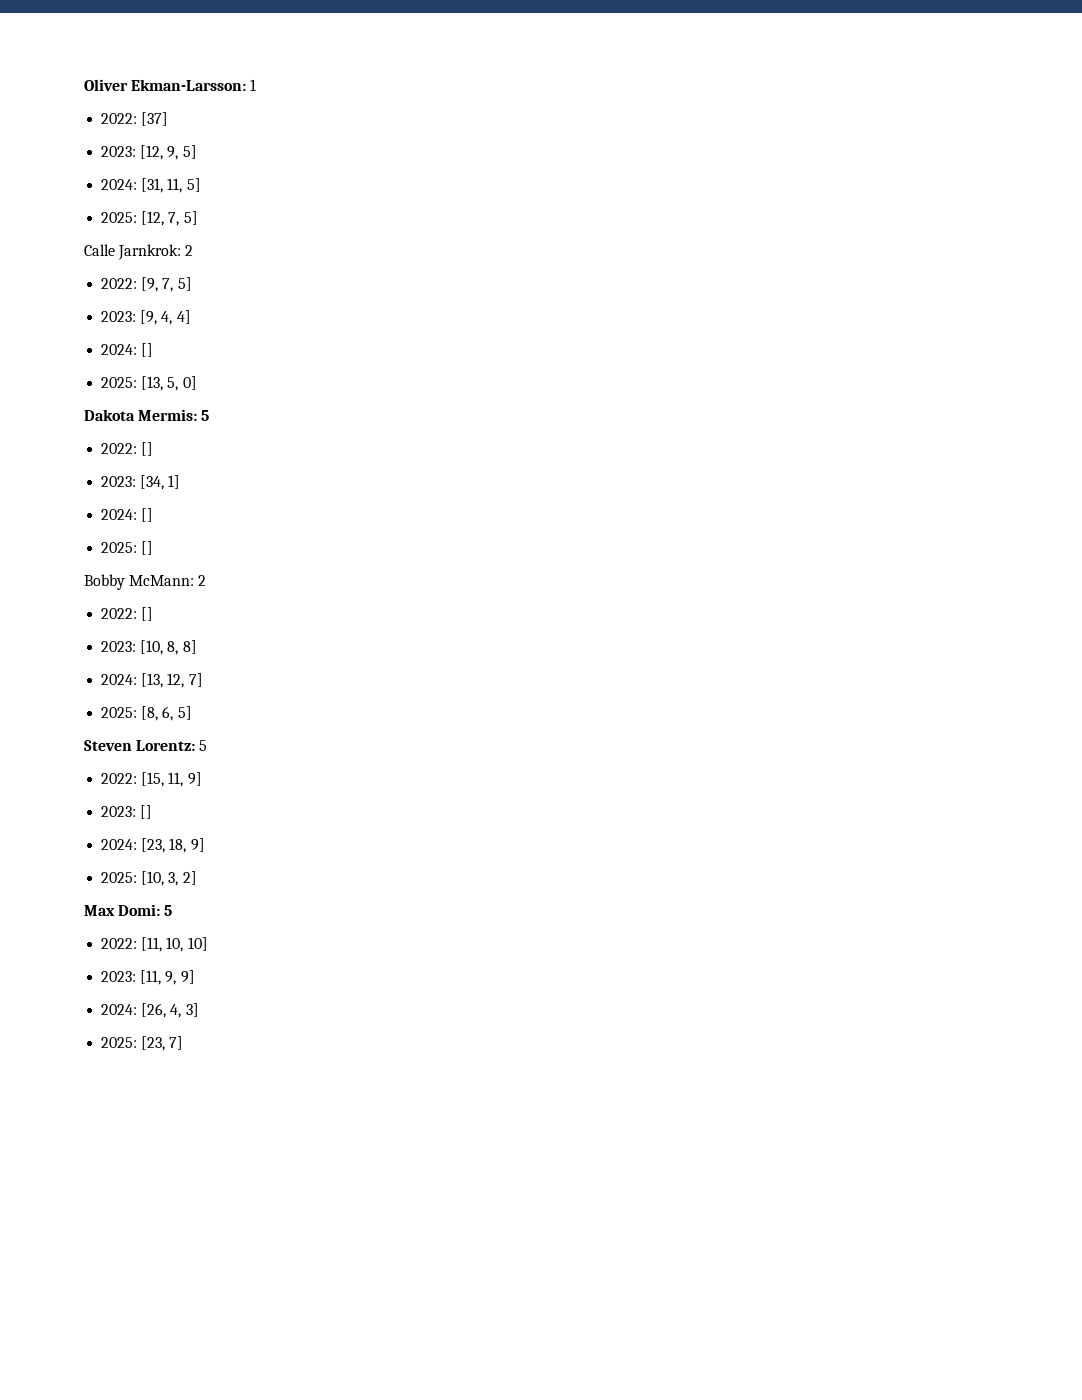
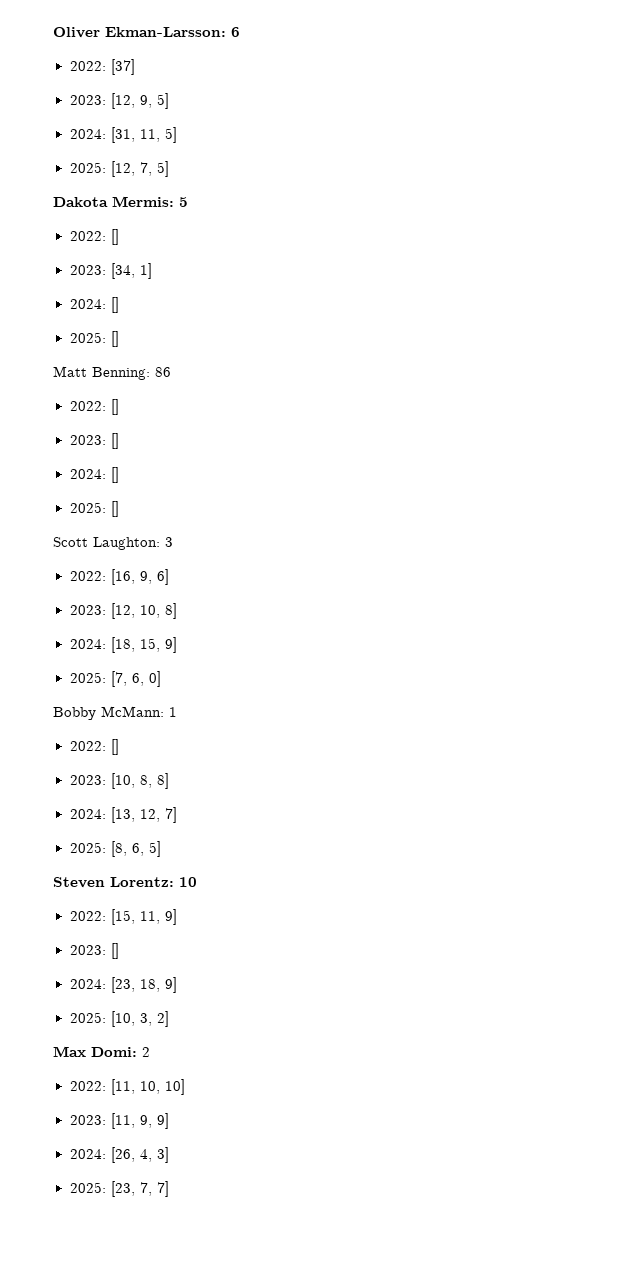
[250,79,257,91] 1 -> [231,27,240,37] 6
[84,244,194,260] [101,277,192,292] [101,310,191,325] [101,343,154,357] [101,376,197,391] // Calle Jarnkrok: 2 // 2022: [9, 7, 5] // 2023: [9, 4, 4] // 2024: [] // 2025: [13, 5, 0] -> (169, 169) none
(154, 548) none -> [53,366,171,380] [69,399,119,415] [69,433,119,449] [69,467,119,483] [69,501,119,517] [53,537,173,550] [69,569,169,585] [69,603,177,619] [69,637,177,653] [69,671,161,687] // Matt Benning: 86 // 2022: [] // 2023: [] // 2024: [] // 2025: [] // Scott Laughton: 3 // 2022: [16, 9, 6] // 2023: [12, 10, 8] // 2024: [18, 15, 9] // 2025: [7, 6, 0]
[198,575,207,586] 2 -> [169,707,177,717] 1
[199,740,208,751] 5 -> [179,877,197,887] 10
[164,905,173,916] 5 -> [142,1047,150,1057] 2
(166, 1043) none -> [139,1182,152,1196] 7,

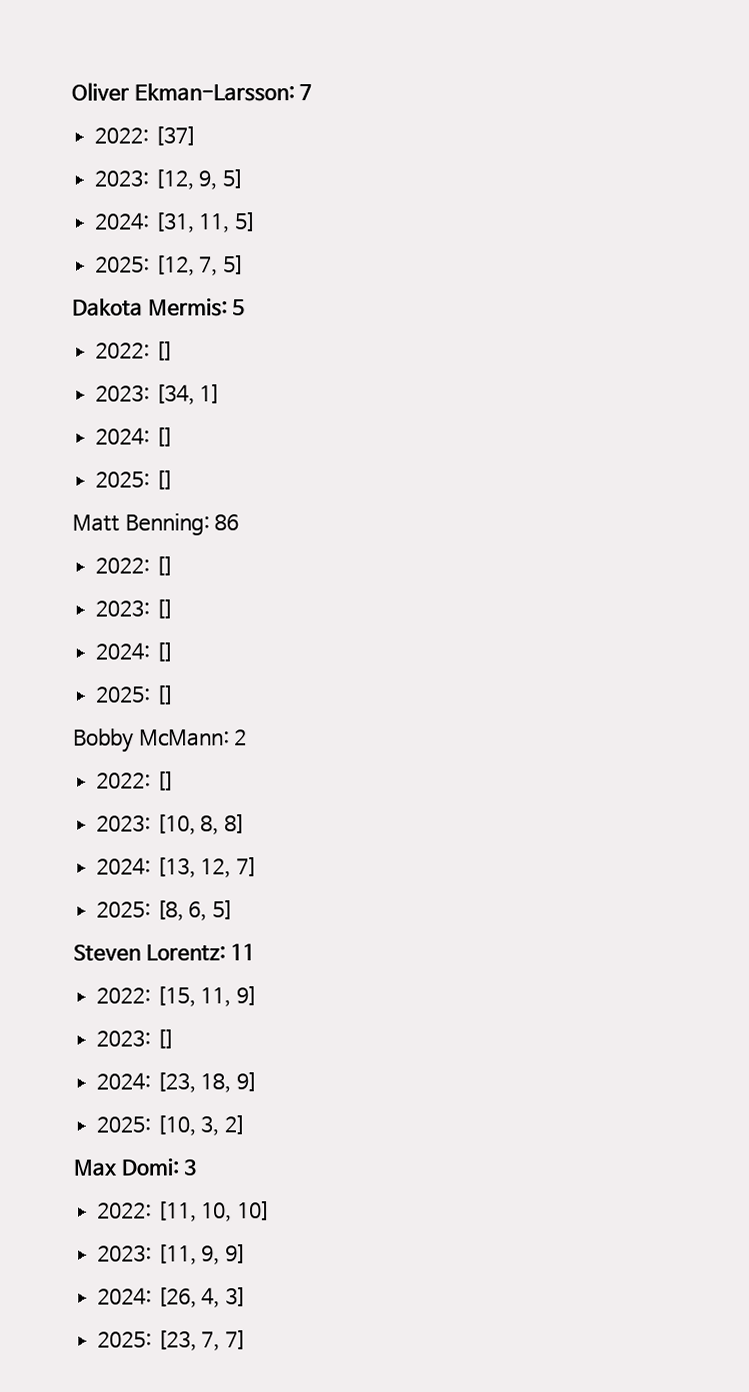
[231,27,240,37] 6 -> [299,84,313,101] 7
[53,537,173,550] [69,569,169,585] [69,603,177,619] [69,637,177,653] [69,671,161,687] // Scott Laughton: 3 // 2022: [16, 9, 6] // 2023: [12, 10, 8] // 2024: [18, 15, 9] // 2025: [7, 6, 0] -> (175, 695) none
[169,707,177,717] 1 -> [234,729,248,746] 2
[179,877,197,887] 10 -> [230,943,256,961] 11
[142,1047,150,1057] 2 -> [183,1159,198,1176] 3

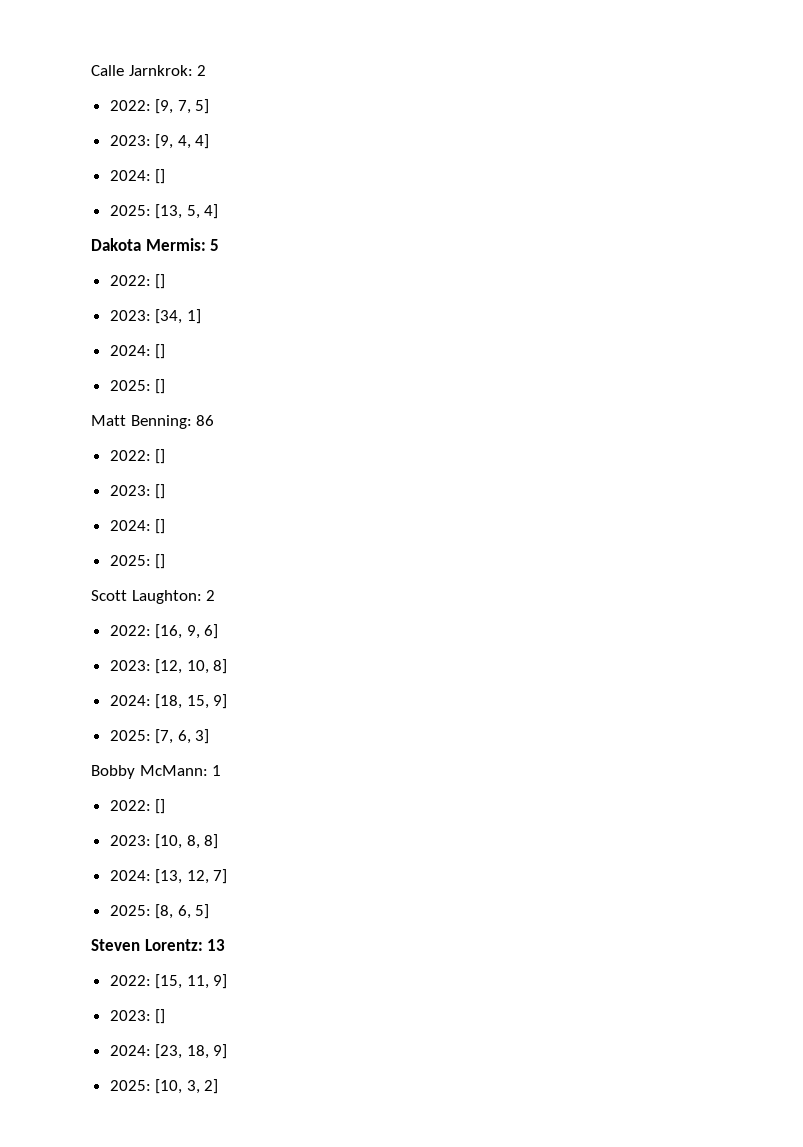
[71,82,313,102] [94,126,197,146] [94,169,245,190] [94,212,258,233] [95,255,246,276] Oliver Ekman-Larsson: 7 // 2022: [37] // 2023: [12, 9, 5] // 2024: [31, 11, 5] // 2025: [12, 7, 5] -> [91,65,207,76] [109,99,210,114] [109,134,210,149] [109,169,166,184] [109,204,219,219] Calle Jarnkrok: 2 // 2022: [9, 7, 5] // 2023: [9, 4, 4] // 2024: [] // 2025: [13, 5, 4]
(175, 695) none -> [91,590,216,604] [109,624,219,639] [109,659,228,674] [109,694,228,709] [109,729,210,744] // Scott Laughton: 2 // 2022: [16, 9, 6] // 2023: [12, 10, 8] // 2024: [18, 15, 9] // 2025: [7, 6, 3]
[234,729,248,746] 2 -> [212,765,222,776] 1
[230,943,256,961] 11 -> [207,939,226,951] 13
[73,1158,198,1176] [97,1201,272,1222] [97,1244,248,1265] [97,1287,248,1308] [97,1330,248,1351] // Max Domi: 3 // 2022: [11, 10, 10] // 2023: [11, 9, 9] // 2024: [26, 4, 3] // 2025: [23, 7, 7] -> (219, 1086) none

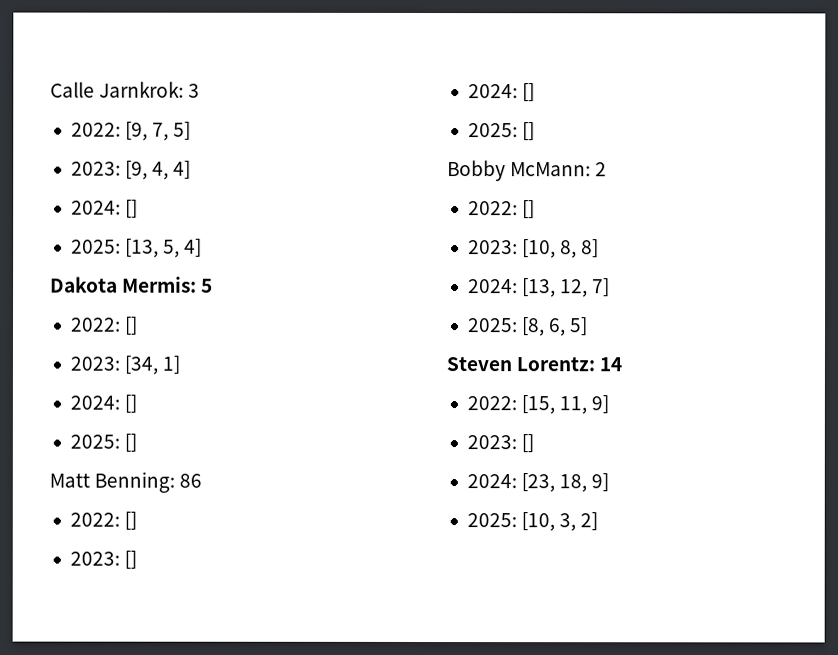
[197,65,207,76] 2 -> [188,83,201,98] 3
[91,590,216,604] [109,624,219,639] [109,659,228,674] [109,694,228,709] [109,729,210,744] // Scott Laughton: 2 // 2022: [16, 9, 6] // 2023: [12, 10, 8] // 2024: [18, 15, 9] // 2025: [7, 6, 3] -> (536, 131) none
[212,765,222,776] 1 -> [595,162,608,177] 2
[207,939,226,951] 13 -> [599,357,623,372] 14

